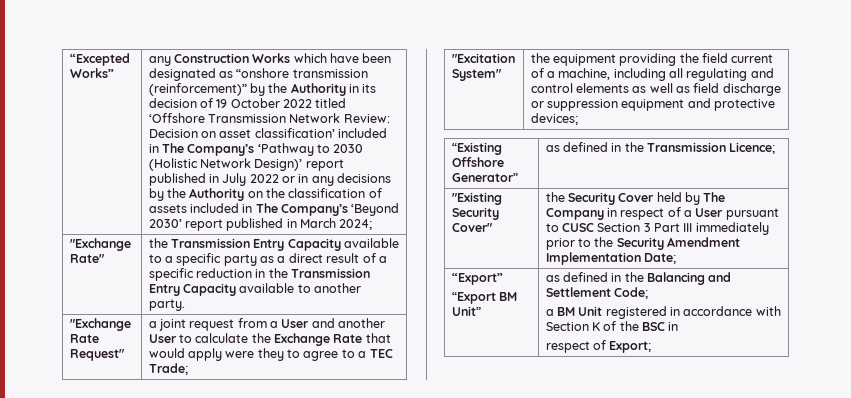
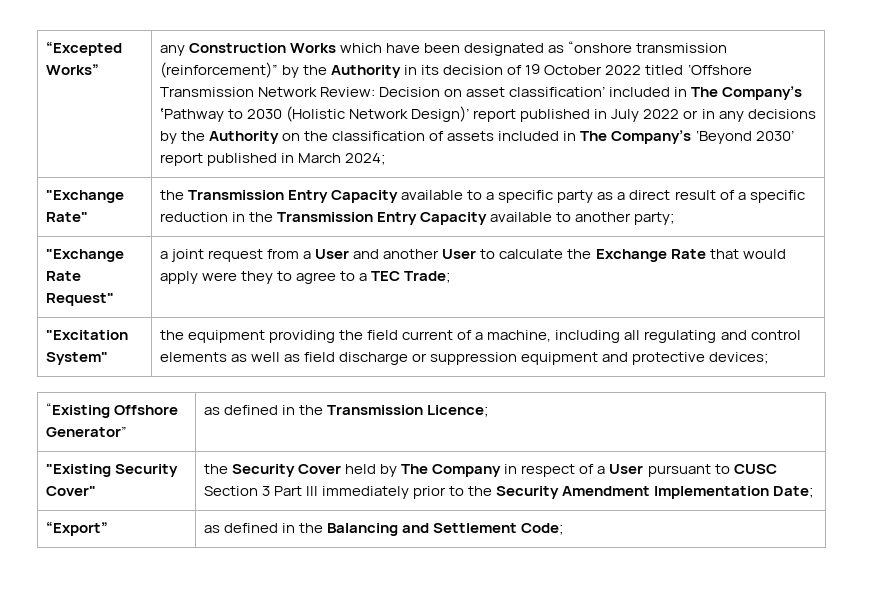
[148,299,185,311] party. -> [634,212,676,225] party;
[451,292,517,304] [451,306,481,316] // “Export BM Unit” -> (108, 528) none
[545,306,781,319] [545,321,679,331] [545,340,652,353] // a BM Unit registered in accordance with Section K of the BSC in // respect of Export; -> (565, 529) none

